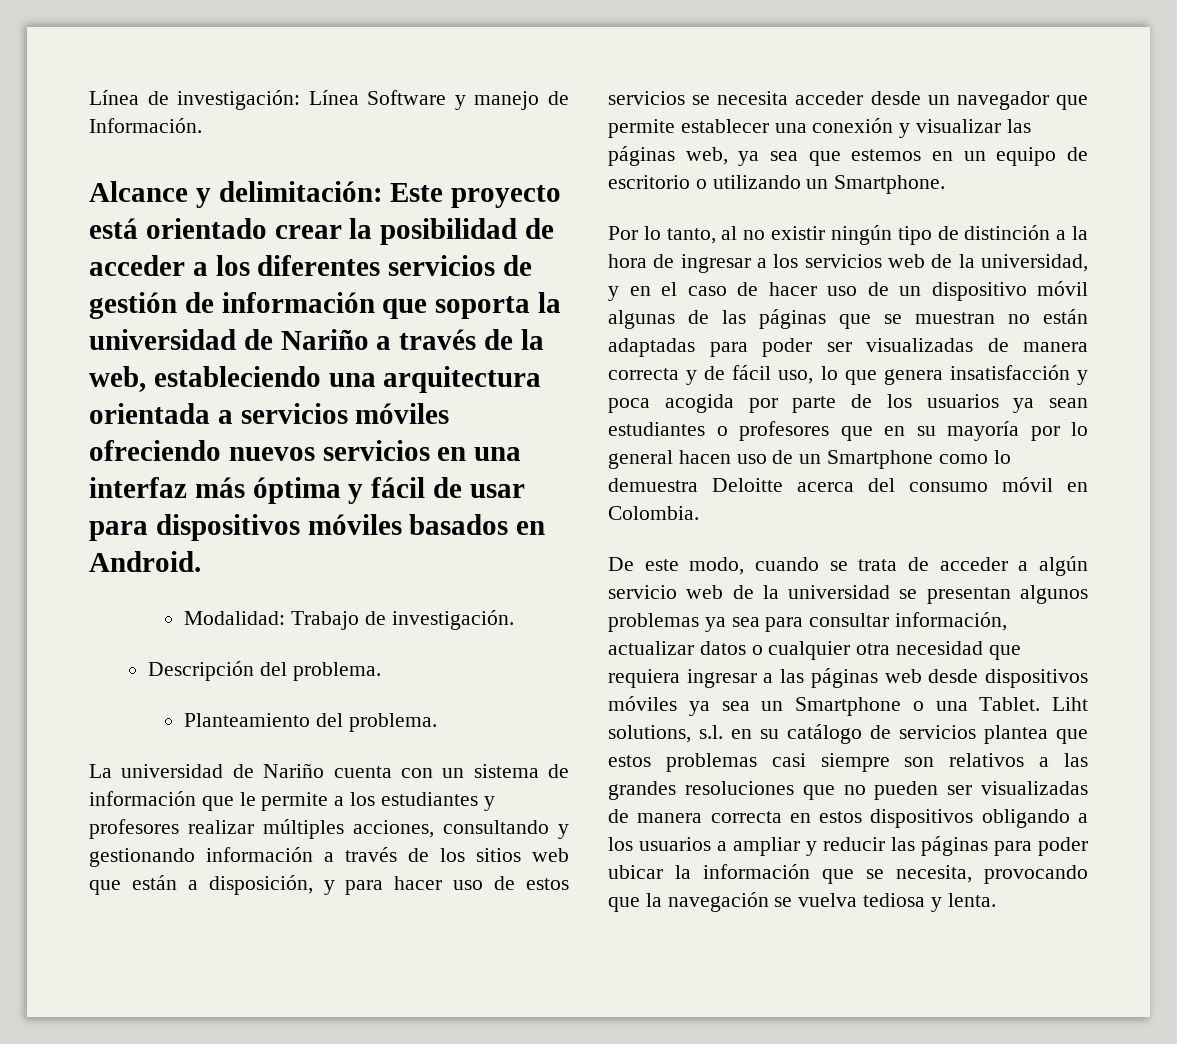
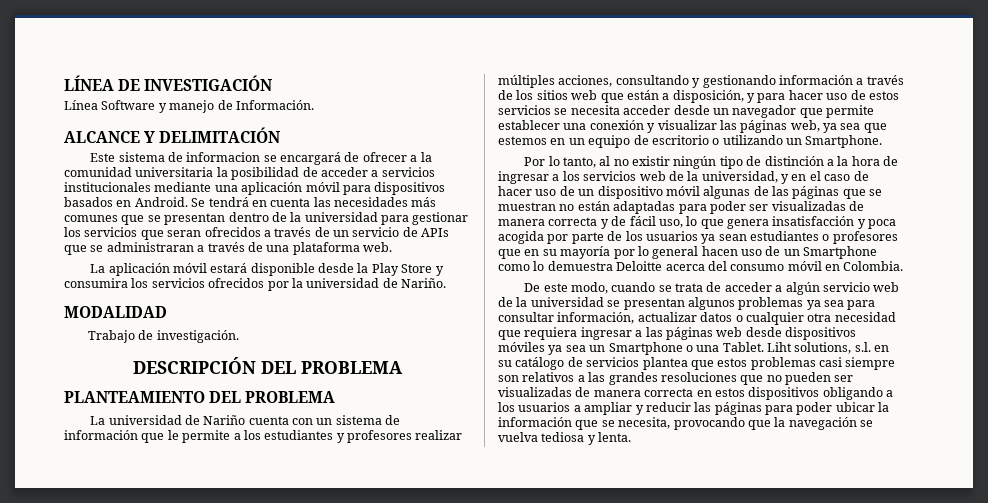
[89,90,301,110] Línea de investigación: -> [64,75,273,91] LÍNEA DE INVESTIGACIÓN //
[89,181,562,208] [89,218,342,239] Alcance y delimitación: Este proyecto está orientado crear -> [64,127,281,143] [90,152,432,165] [64,167,214,177] ALCANCE Y DELIMITACIÓN // Este sistema de informacion se encargará de ofrecer a la comunidad universitaria
[215,255,533,276] [89,292,562,319] [89,329,544,350] [89,366,542,393] [89,403,450,424] [89,440,522,461] [89,477,525,504] [89,514,546,541] [89,551,201,572] [184,610,514,630] [148,661,382,681] [184,713,437,732] los diferentes servicios de gestión de información que soporta la universidad de Nariño a través de la web, estableciendo una arquitectura orientada a servicios móviles ofreciendo nuevos servicios en una interfaz más óptima y fácil de usar para dispositivos móviles basados en Android. // Modalidad: Trabajo de investigación. // Descripción del problema. // Planteamiento del problema. -> [381,167,435,177] [64,182,446,195] [64,197,437,207] [64,212,469,225] [64,227,450,240] [64,242,392,255] [90,263,444,276] [64,278,446,291] [64,306,167,318] [88,330,239,343] [132,357,403,374] [64,391,336,403] servicios institucionales mediante una aplicación móvil para dispositivos basados en Android. Se tendrá en cuenta las necesidades más comunes que se presentan dentro de la universidad para gestionar los servicios que seran ofrecidos a través de un servicio de APIs que se administraran a través de una plataforma web. // La aplicación móvil estará disponible desde la Play Store y consumira los servicios ofrecidos por la universidad de Nariño. // MODALIDAD // Trabajo de investigación. // DESCRIPCIÓN DEL PROBLEMA // PLANTEAMIENTO DEL PROBLEMA

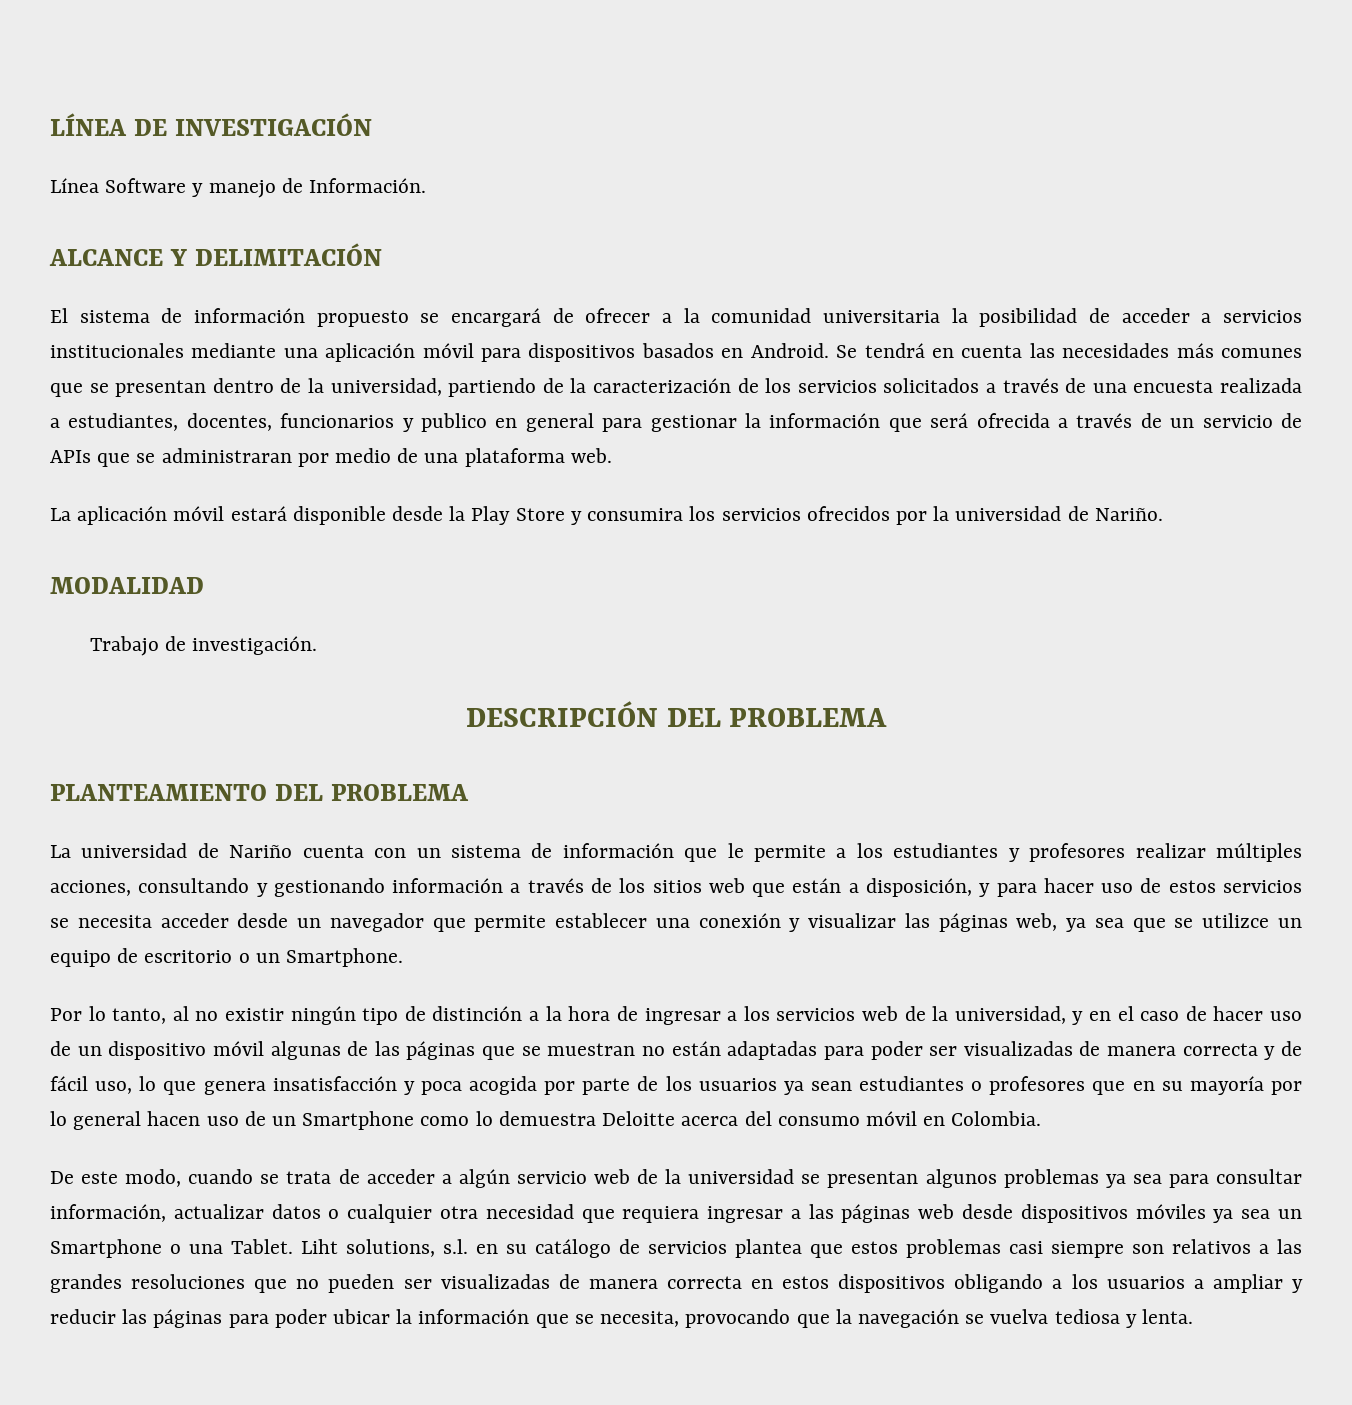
[90,152,261,162] Este sistema de informacion -> [50,308,409,327] El sistema de información propuesto
[304,212,469,225] [64,227,261,240] universidad para gestionar los servicios que seran ofrecidos -> [330,378,1302,397] [50,413,1050,432] universidad, partiendo de la caracterización de los servicios solicitados a través de una encuesta realizada a estudiantes, docentes, funcionarios y publico en general para gestionar la información que será ofrecida
[197,242,245,252] a través -> [297,448,392,467] por medio
[498,136,566,145] estemos en -> [1174,913,1270,928] se utilizce
[722,135,783,145] utilizando -> (250, 958) none

